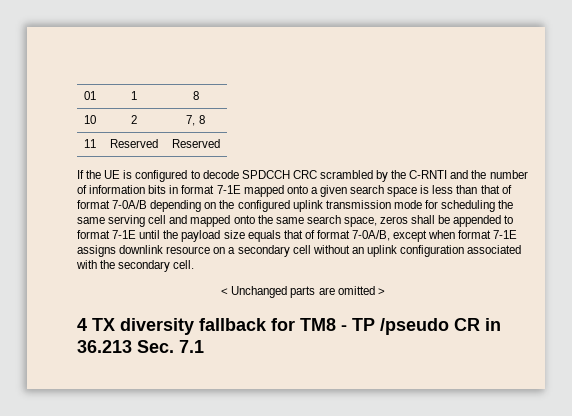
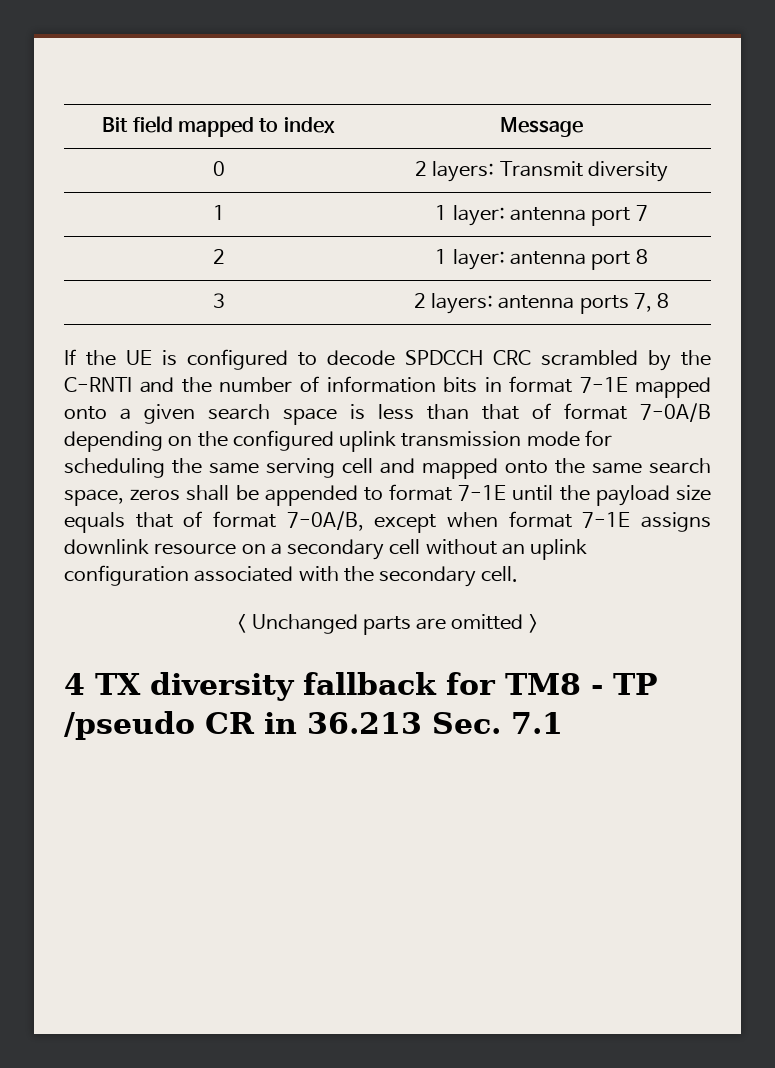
[84,91,96,100] [130,91,137,100] [192,91,199,100] [84,115,96,124] [130,115,137,124] 01 | 1 | 8 // 10 | 2 | -> [102,116,335,137] [499,117,583,137] [212,161,225,176] [415,161,668,182] [212,205,225,220] [435,205,648,226] [212,249,225,264] [435,249,648,270] [212,293,225,308] [413,293,629,314] Bit field mapped to index | Message // 0 | 2 layers: Transmit diversity // 1 | 1 layer: antenna port 7 // 2 | 1 layer: antenna port 8 // 3 | 2 layers: antenna ports
[84,139,96,148] [109,139,158,148] [171,139,220,148] // 11 | Reserved | Reserved -> (670, 300) none

